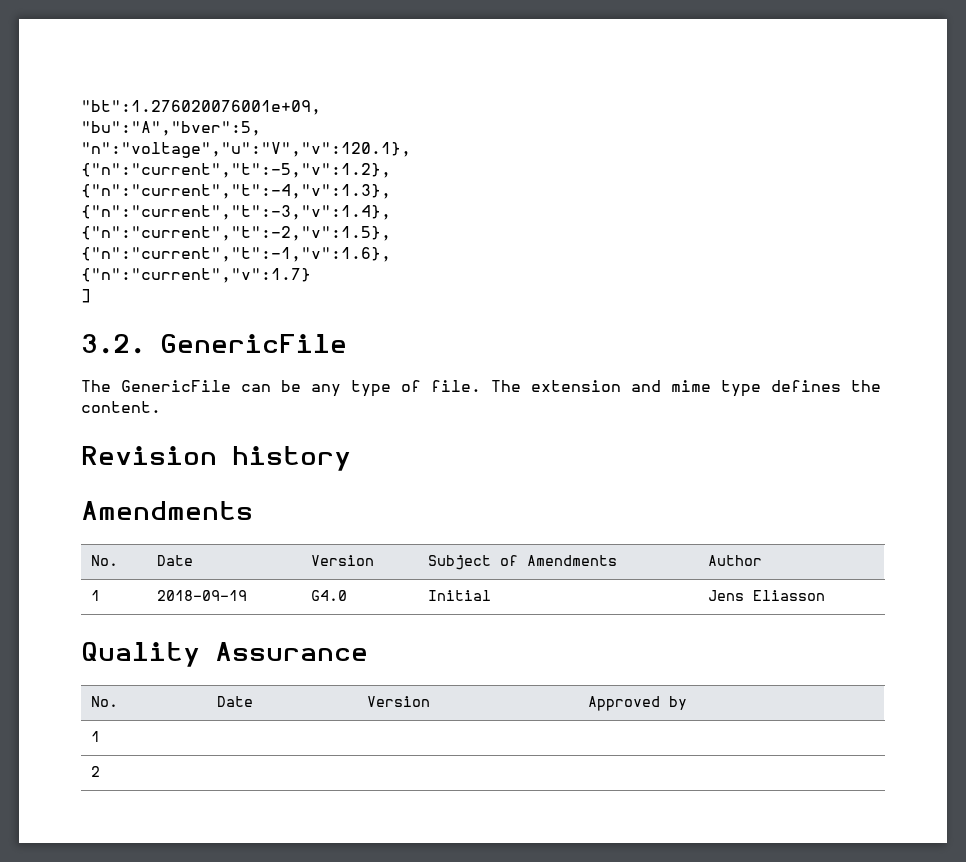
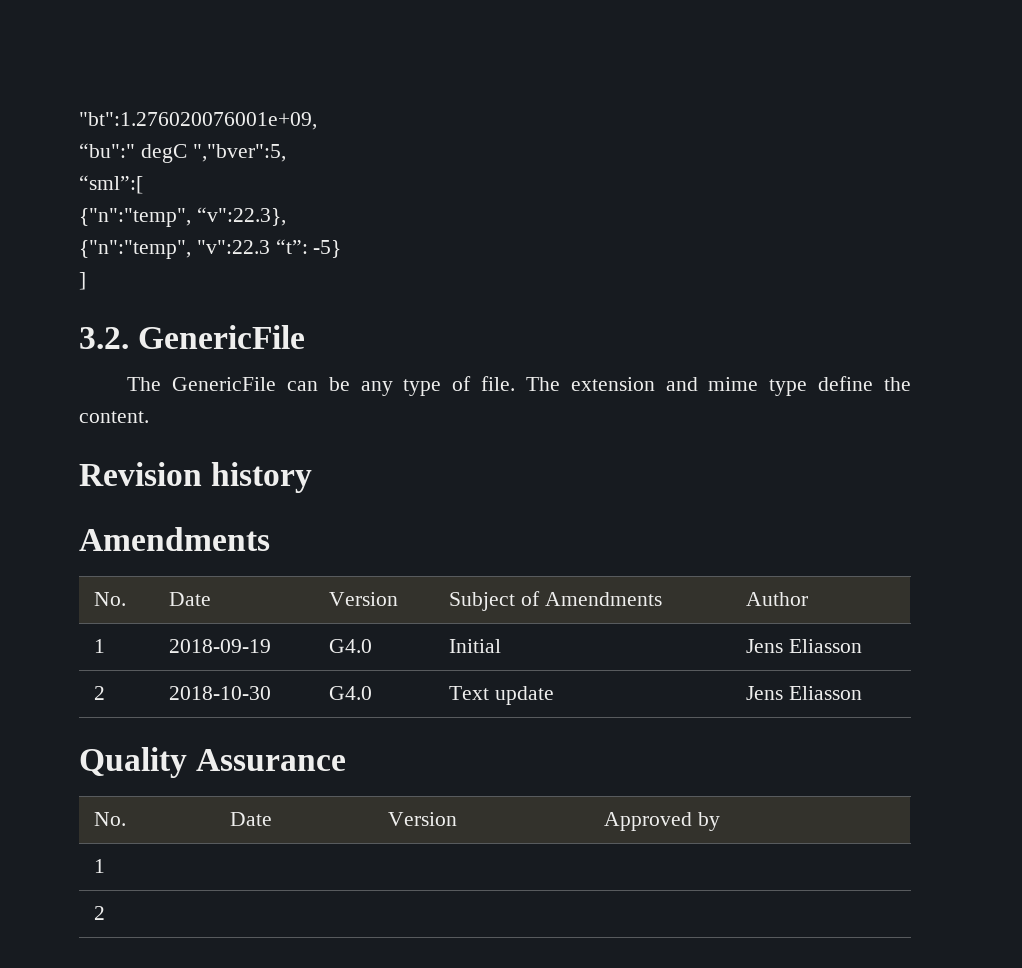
[81,121,261,136] [81,142,411,158] [81,163,391,178] [81,184,391,199] [81,205,391,220] [81,226,391,241] [81,247,391,262] [81,268,311,283] "bu":"A","bver":5, // "n":"voltage","u":"V","v":120.1}, // {"n":"current","t":-5,"v":1.2}, // {"n":"current","t":-4,"v":1.3}, // {"n":"current","t":-3,"v":1.4}, // {"n":"current","t":-2,"v":1.5}, // {"n":"current","t":-1,"v":1.6}, // {"n":"current","v":1.7} -> [79,143,286,163] [79,175,143,194] [79,207,286,227] [79,239,342,259] “bu":" degC ","bver":5, // “sml”:[ // {"n":"temp", “v":22.3}, // {"n":"temp", "v":22.3 “t”: -5}
[771,380,841,392] defines -> [818,376,874,391] define
(826, 595) none -> [94,686,106,700] [169,686,272,700] [329,686,373,700] [449,686,554,705] [746,686,862,700] // 2 | 2018-10-30 | G4.0 | Text update | Jens Eliasson

